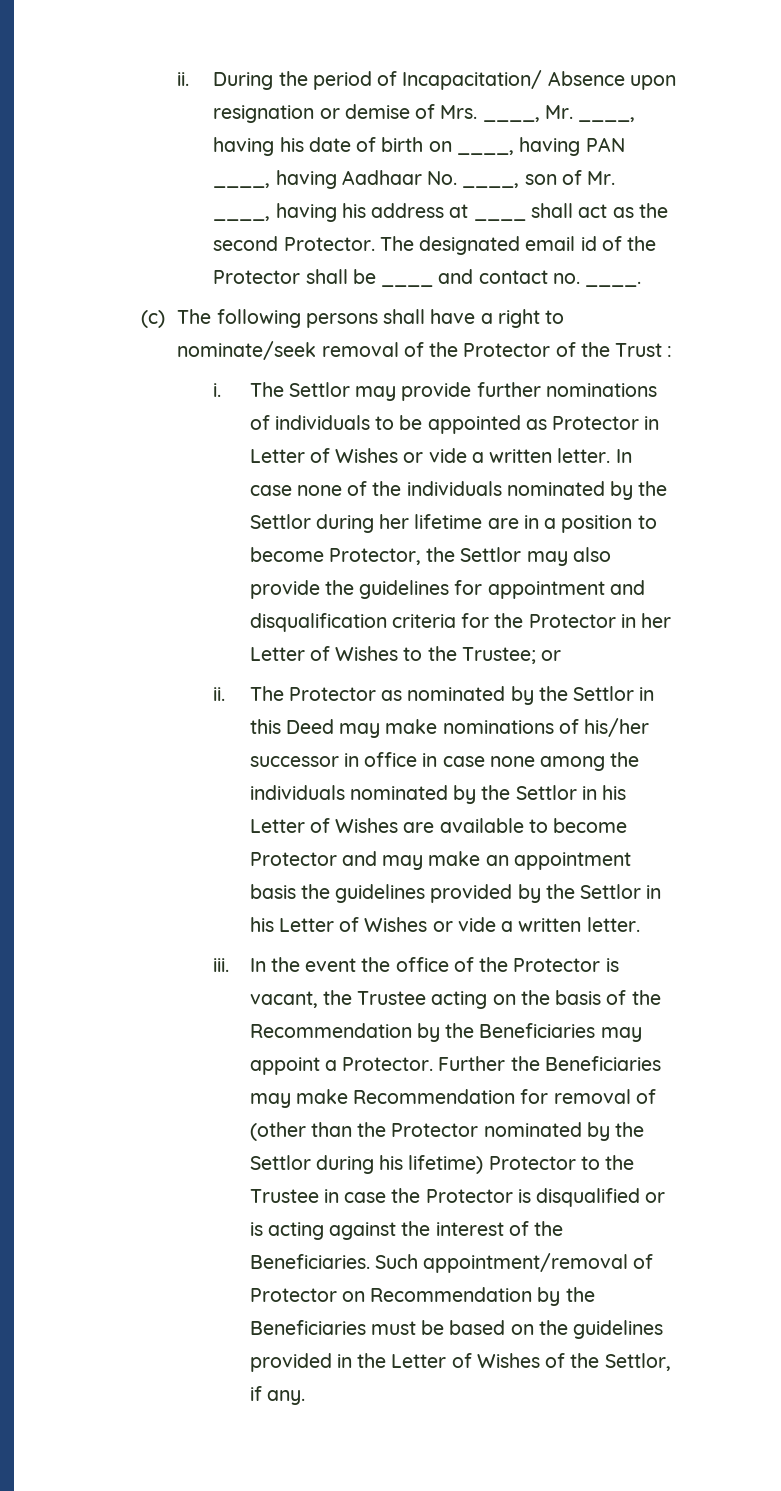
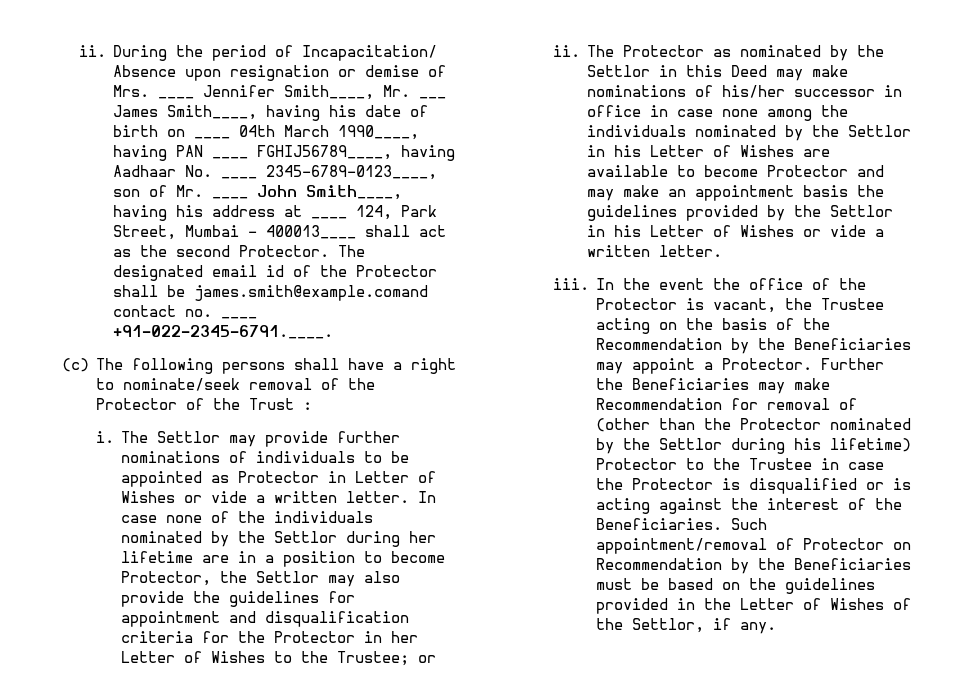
[482,105,636,122] ____, Mr. ____, -> [158,97,195,99] [203,85,411,100] [419,97,447,99] [113,105,258,120] ____ Jennifer Smith____, Mr. ___ James Smith____,
[456,137,625,156] [213,183,271,188] ____, having PAN ____, -> [194,137,231,139] [239,125,420,140] [113,145,204,161] [212,145,393,160] ____ 04th March 1990____, having PAN ____ FGHIJ56789____,
[462,183,520,188] ____, -> [221,165,438,180] ____ 2345-6789-0123____,
[213,216,271,221] ____, -> [212,197,249,199] [257,185,403,200] ____ John Smith____,
(526, 219) none -> [356,205,438,220] [113,225,357,240] 124, Park Street, Mumbai - 400013____
[381,284,434,287] [438,269,642,287] ____ and contact no. ____. -> [194,285,429,301] [113,305,213,317] [221,317,258,319] [113,325,334,339] james.smith@example.comand contact no. ____ +91-022-2345-6791.____.

